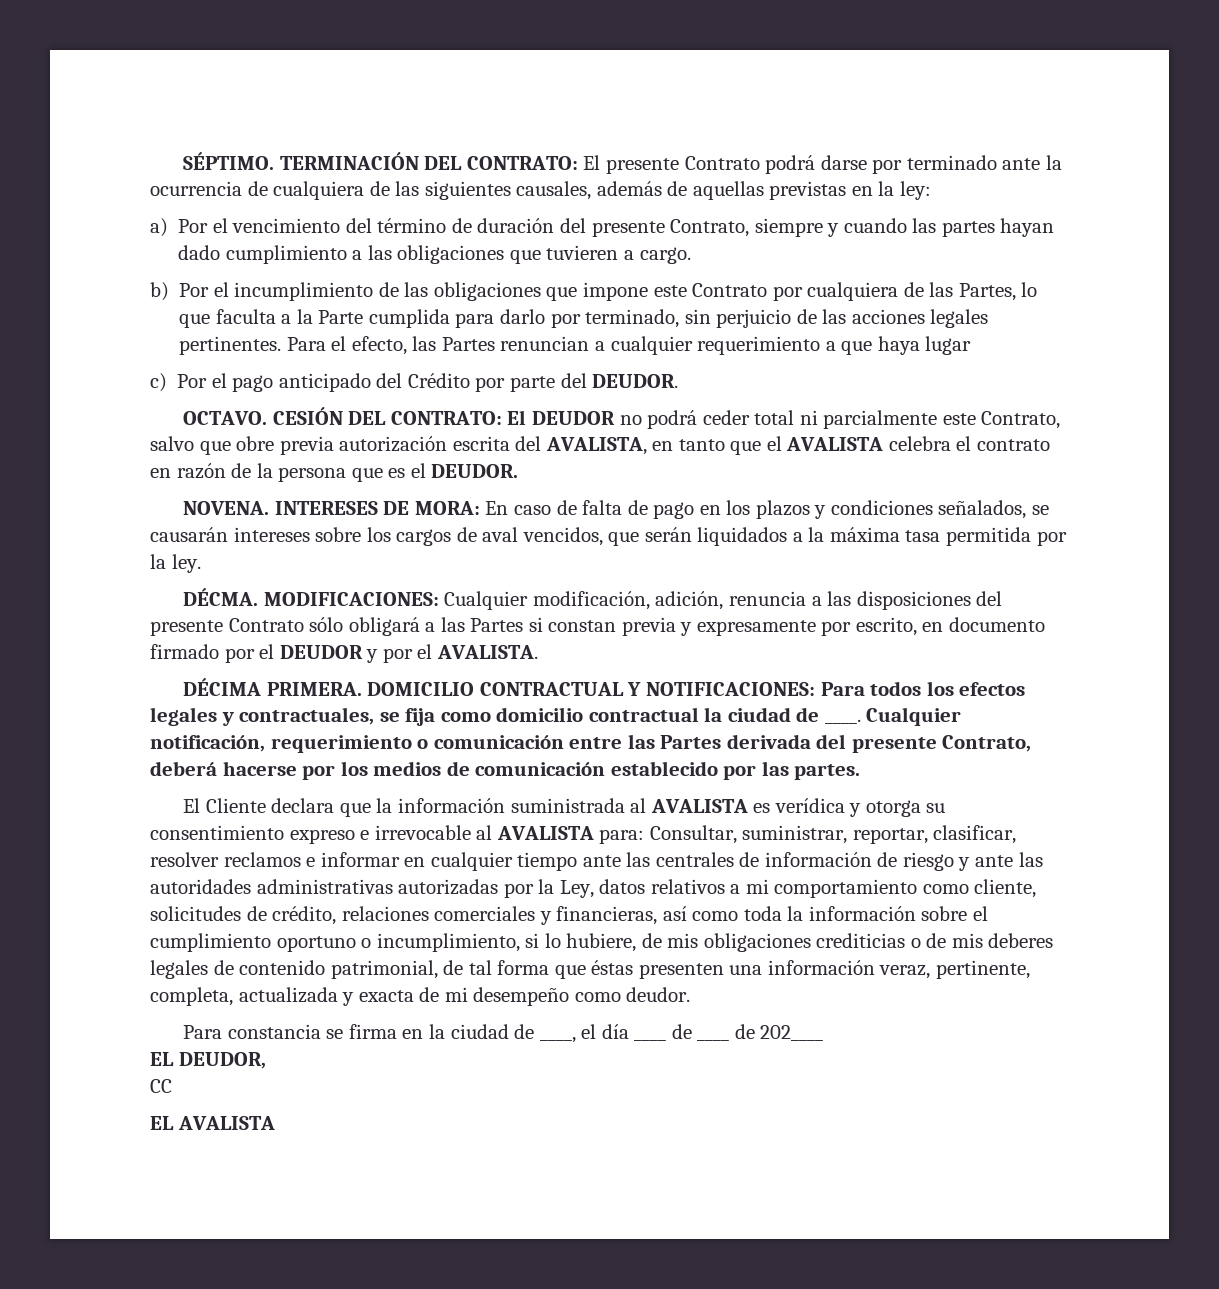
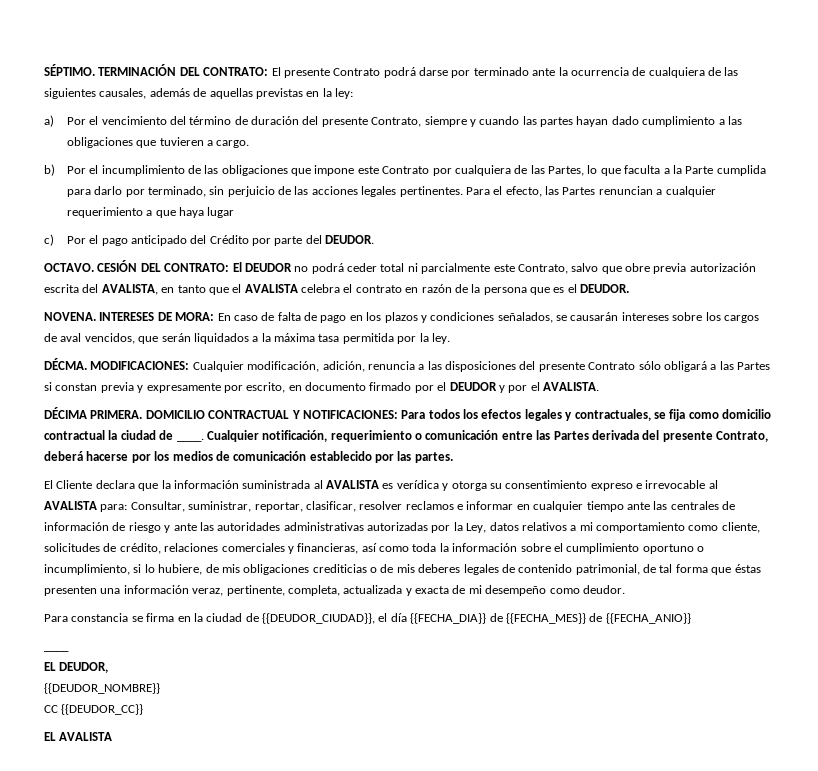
[539,1037,576,1043] ____, -> [262,613,375,624] {{DEUDOR_CIUDAD}},
[634,1039,667,1041] [671,1024,692,1039] [697,1039,730,1041] [734,1024,824,1041] ____ de ____ de 202____ -> [410,613,691,624] [44,650,69,652] {{FECHA_DIA}} de {{FECHA_MES}} de {{FECHA_ANIO}} // ____
(266, 1060) none -> [44,683,160,694] // {{DEUDOR_NOMBRE}}
(172, 1086) none -> [61,704,144,715] {{DEUDOR_CC}}

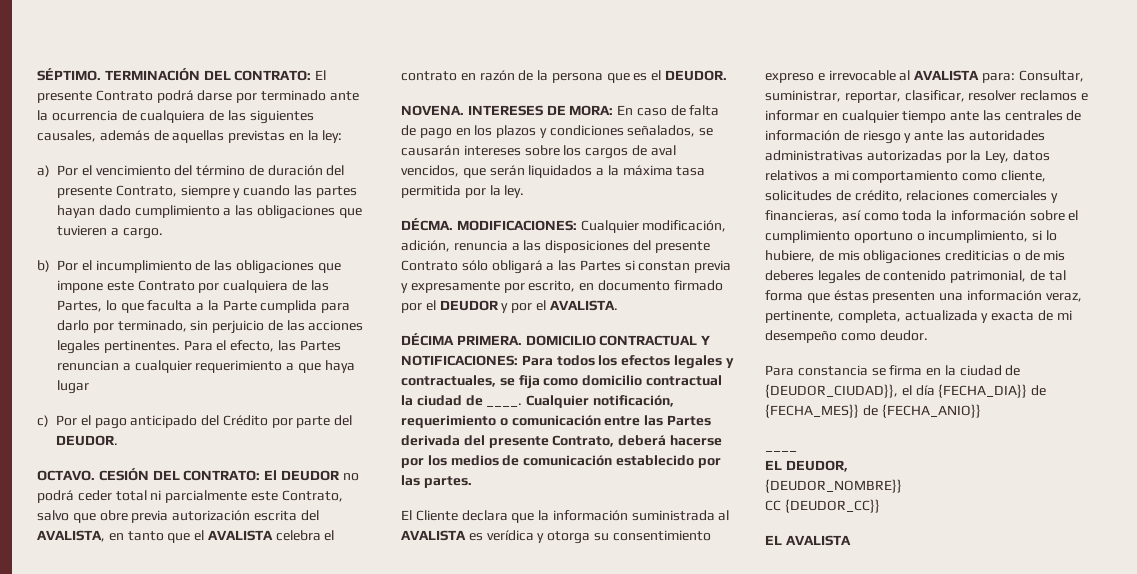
[262,613,375,624] {{DEUDOR_CIUDAD}}, -> [765,384,898,398] {DEUDOR_CIUDAD}},
[410,613,691,624] {{FECHA_DIA}} de {{FECHA_MES}} de {{FECHA_ANIO}} -> [938,384,1047,398] [765,404,981,418] {FECHA_DIA}} de {FECHA_MES}} de {FECHA_ANIO}}
[44,683,160,694] {{DEUDOR_NOMBRE}} -> [765,479,902,493] {DEUDOR_NOMBRE}}
[61,704,144,715] {{DEUDOR_CC}} -> [784,499,880,513] {DEUDOR_CC}}

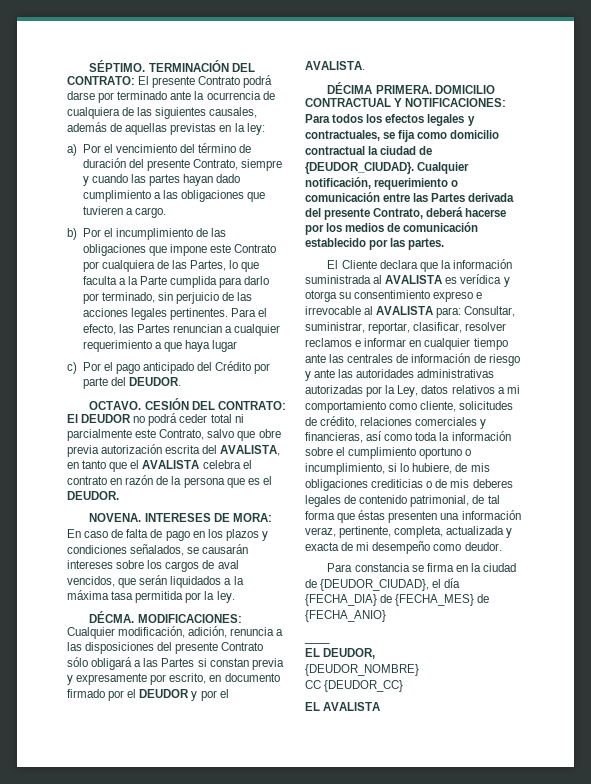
[486,403,523,407] ____. -> [305,162,414,174] {DEUDOR_CIUDAD}.
[765,384,898,398] {DEUDOR_CIUDAD}}, -> [320,579,430,591] {DEUDOR_CIUDAD},
[938,384,1047,398] [765,404,981,418] {FECHA_DIA}} de {FECHA_MES}} de {FECHA_ANIO}} -> [305,594,490,606] [305,610,386,622] {FECHA_DIA} de {FECHA_MES} de {FECHA_ANIO}
[765,479,902,493] {DEUDOR_NOMBRE}} -> [305,664,419,676] {DEUDOR_NOMBRE}
[784,499,880,513] {DEUDOR_CC}} -> [324,680,404,692] {DEUDOR_CC}

